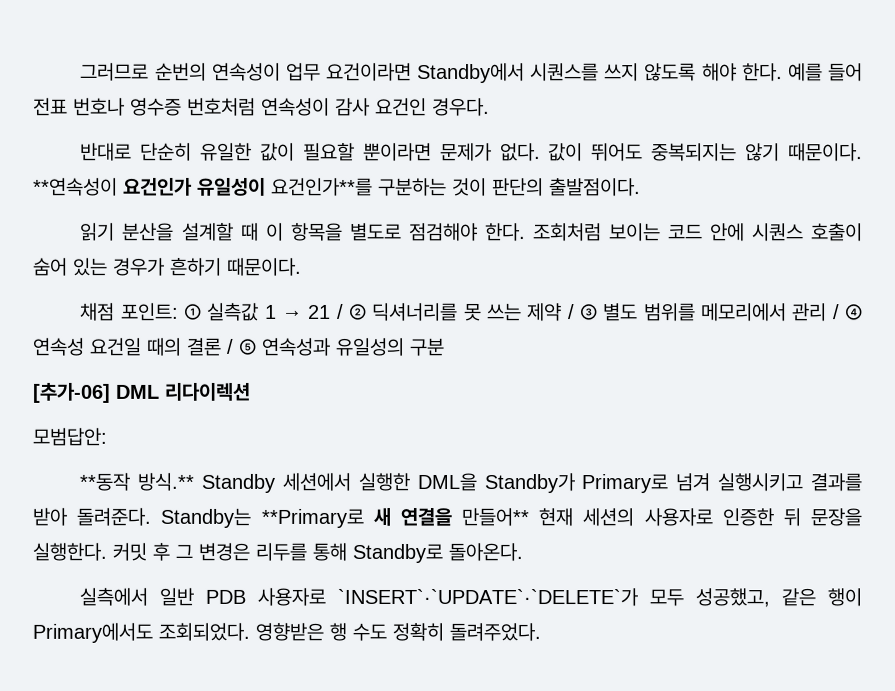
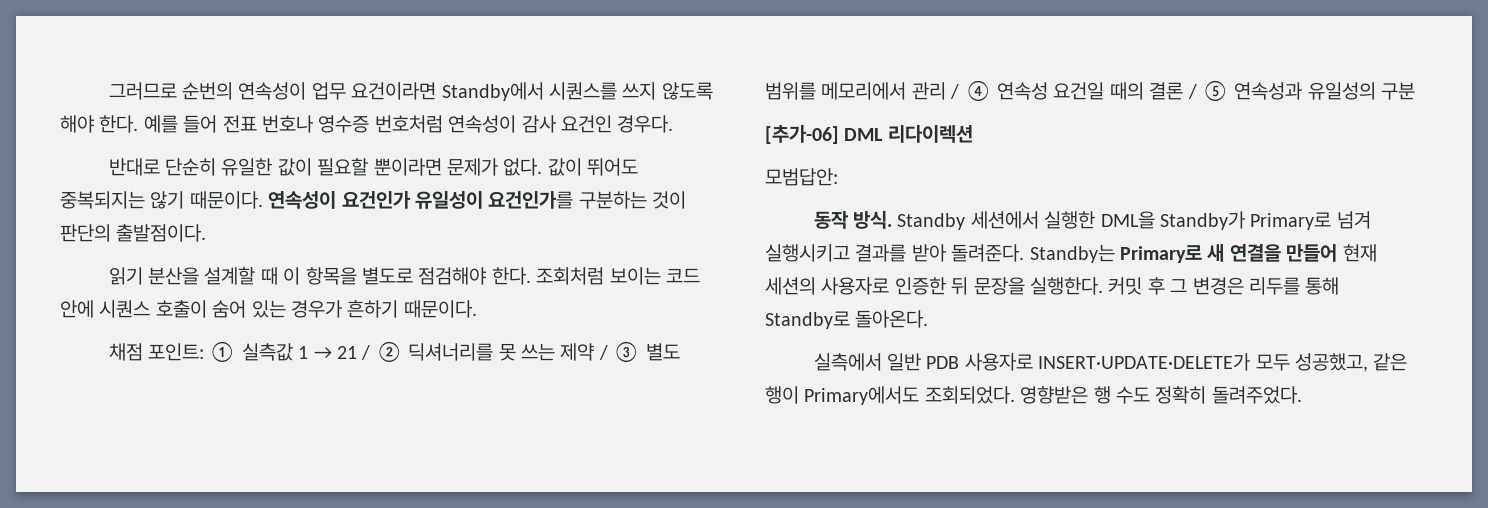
[33,177,118,196] **연속성이 -> [268,191,337,209] 연속성이
[271,177,373,196] 요건인가**를 -> [488,191,574,209] 요건인가를
[79,472,195,491] **동작 방식.** -> [813,211,893,229] 동작 방식.
[260,508,364,528] **Primary로 -> [1120,245,1202,263] Primary로
[461,508,529,527] 만들어** -> [1286,244,1338,262] 만들어
[337,587,639,607] `INSERT`·`UPDATE`·`DELETE`가 -> [1038,353,1251,371] INSERT·UPDATE·DELETE가

